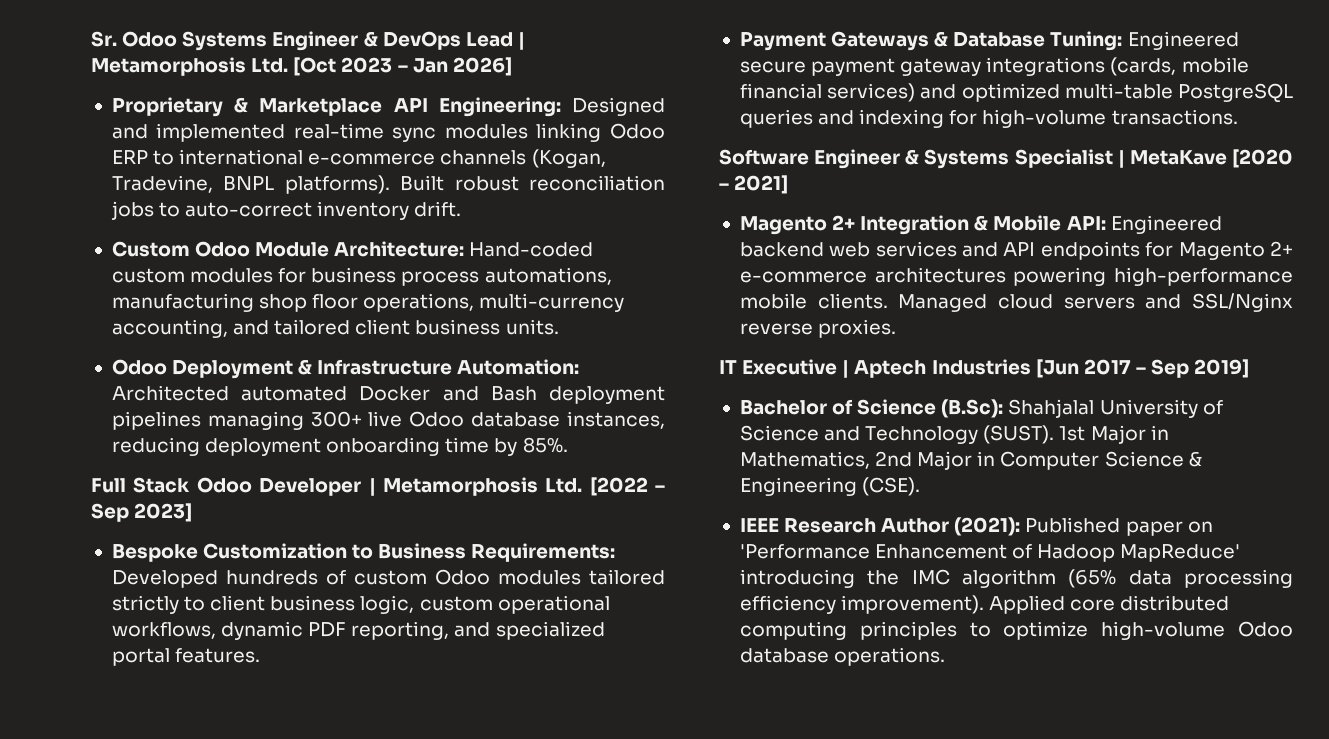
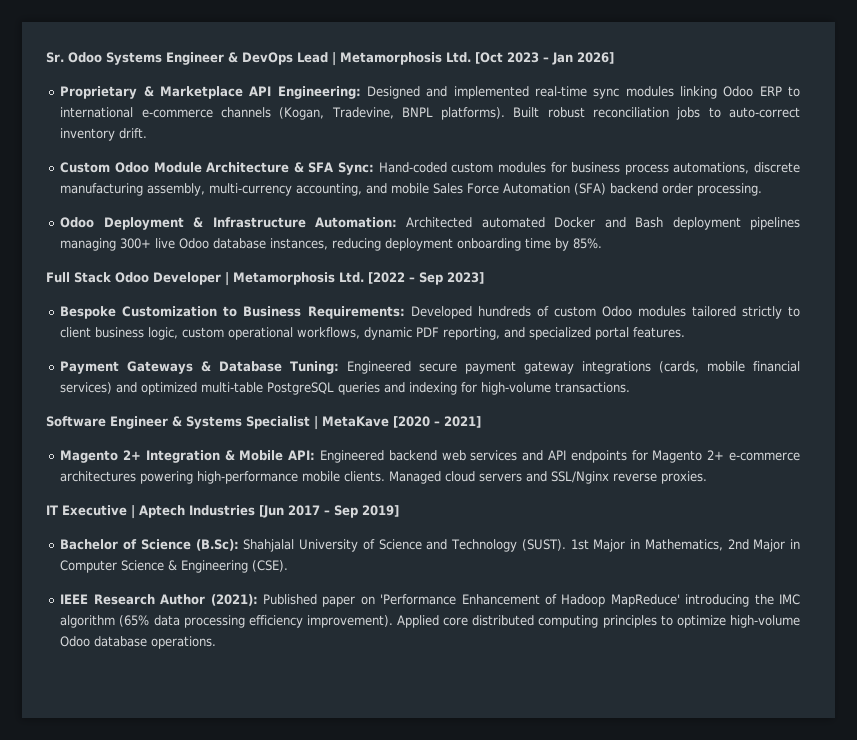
[334,241,465,257] Architecture: -> [206,162,375,175] Architecture & SFA Sync:
[111,293,625,312] [111,319,559,338] manufacturing shop floor operations, multi-currency accounting, and tailored client business units. -> [754,162,800,173] [60,183,763,196] discrete manufacturing assembly, multi-currency accounting, and mobile Sales Force Automation (SFA) backend order processing.

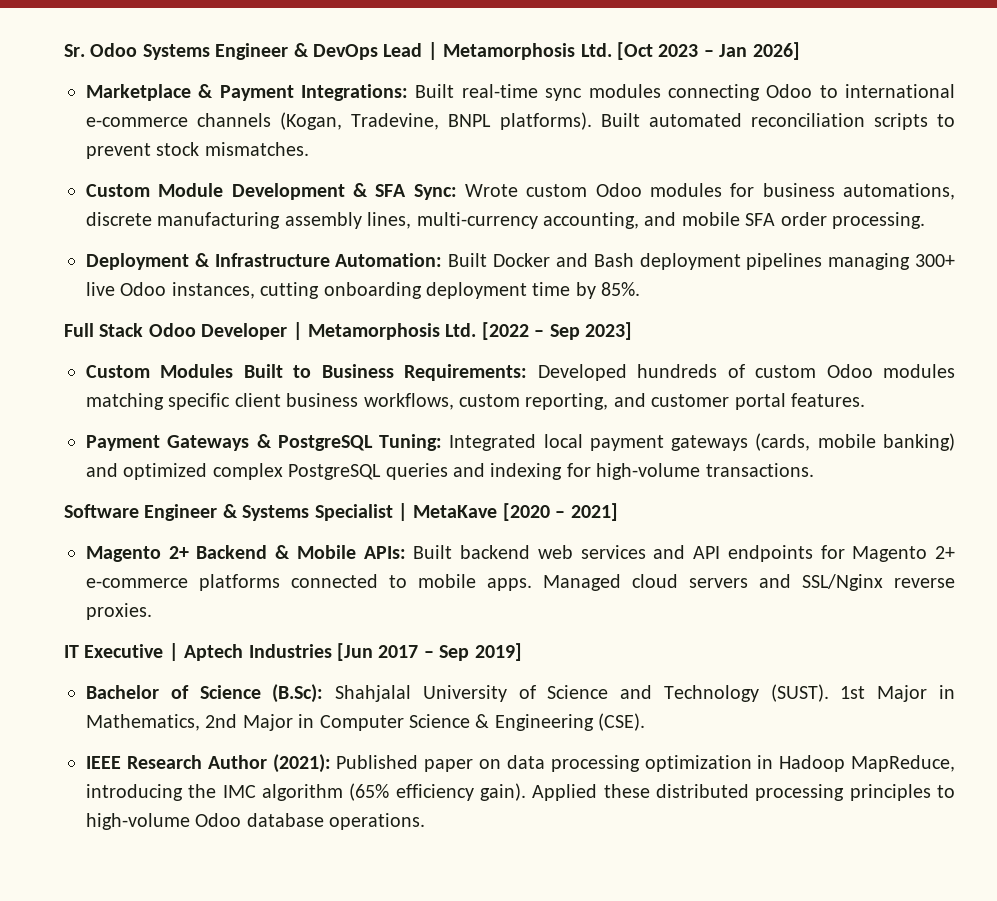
[60,86,782,99] Proprietary & Marketplace API Engineering: Designed and implemented real-time sync modules linking Odoo ERP -> [86,84,813,101] Marketplace & Payment Integrations: Built real-time sync modules connecting Odoo
[547,107,800,120] [60,128,148,141] [60,162,494,175] robust reconciliation jobs to auto-correct inventory drift. // Custom Odoo Module Architecture & SFA Sync: Hand-coded custom -> [648,113,956,130] [86,142,309,159] [86,183,642,200] automated reconciliation scripts to prevent stock mismatches. // Custom Module Development & SFA Sync: Wrote custom Odoo
[624,164,669,175] process -> (835, 190) none
[147,183,206,196] assembly, -> [284,212,412,229] assembly lines,
[433,183,659,195] Sales Force Automation (SFA) backend -> [745,213,776,226] SFA
[60,217,95,228] Odoo -> (925, 220) none
[406,217,545,228] Architected automated -> [448,253,488,267] Built
[213,238,522,251] database instances, reducing deployment onboarding -> [171,282,527,299] instances, cutting onboarding deployment
[60,306,218,319] Bespoke Customization -> [86,364,283,378] Custom Modules Built
[691,306,801,319] [60,327,440,340] tailored strictly to client business logic, custom operational workflows, dynamic PDF -> [86,393,520,410] matching specific client business workflows, custom
[529,327,592,340] specialized -> [651,394,730,407] customer
[219,361,801,374] [60,382,113,394] Database Tuning: Engineered secure payment gateway integrations (cards, mobile financial services) -> [277,433,955,451] PostgreSQL Tuning: Integrated local payment gateways (cards, mobile banking)
[201,382,264,393] multi-table -> [212,463,283,480] complex
[145,450,220,463] Integration -> [196,545,268,559] Backend
[288,450,385,463] API: Engineered -> [363,545,453,559] APIs: Built
[60,471,386,484] architectures powering high-performance mobile clients. -> [199,574,532,591] platforms connected to mobile apps.
[380,594,680,607] 'Performance Enhancement of Hadoop MapReduce' -> [506,755,955,772] data processing optimization in Hadoop MapReduce,
[153,615,599,628] data processing efficiency improvement). Applied core distributed computing -> [395,783,845,801] efficiency gain). Applied these distributed processing
[676,615,726,628] optimize -> (956, 791) none

